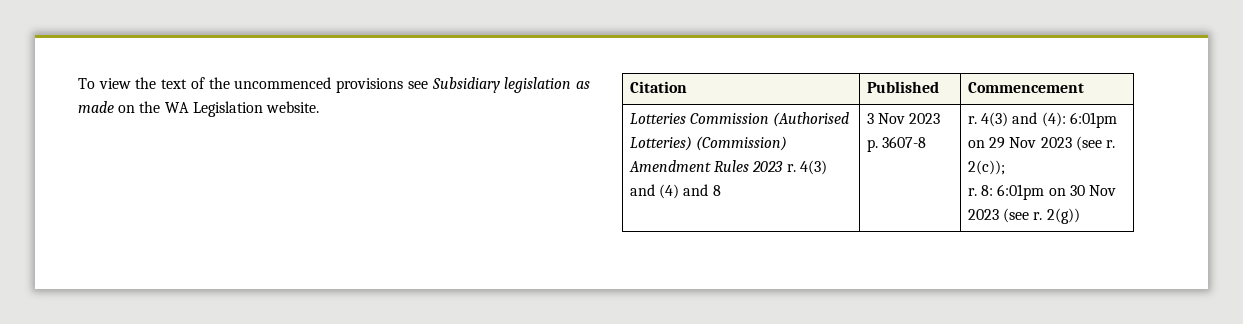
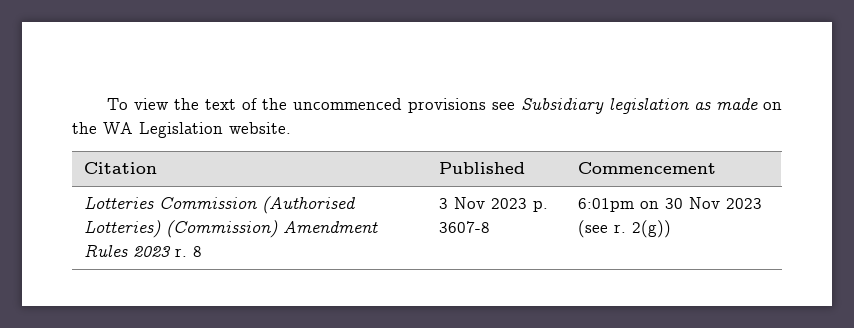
[799,160,827,175] [629,184,709,199] 4(3) and (4) and -> (187, 252) none
[967,112,1117,128] [967,136,1115,151] [967,160,1005,175] [967,185,994,196] r. 4(3) and (4): 6:01pm on 29 Nov 2023 (see r. 2(c)); // r. 8: -> (490, 227) none

